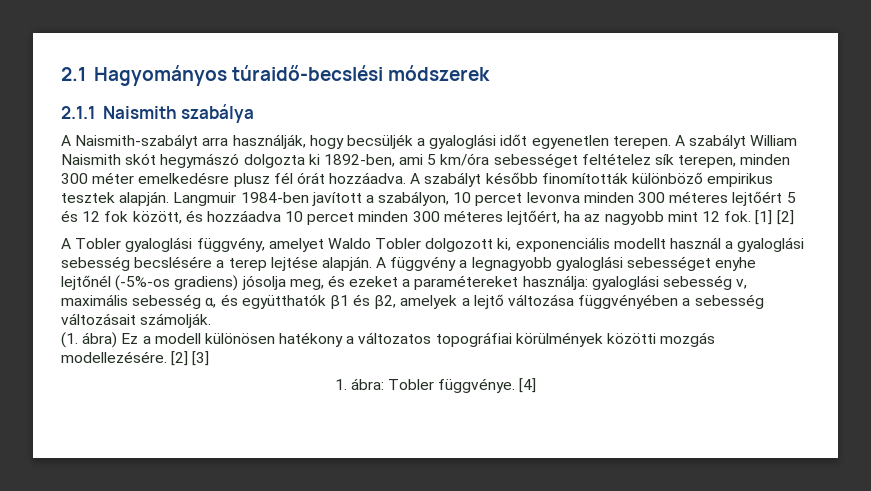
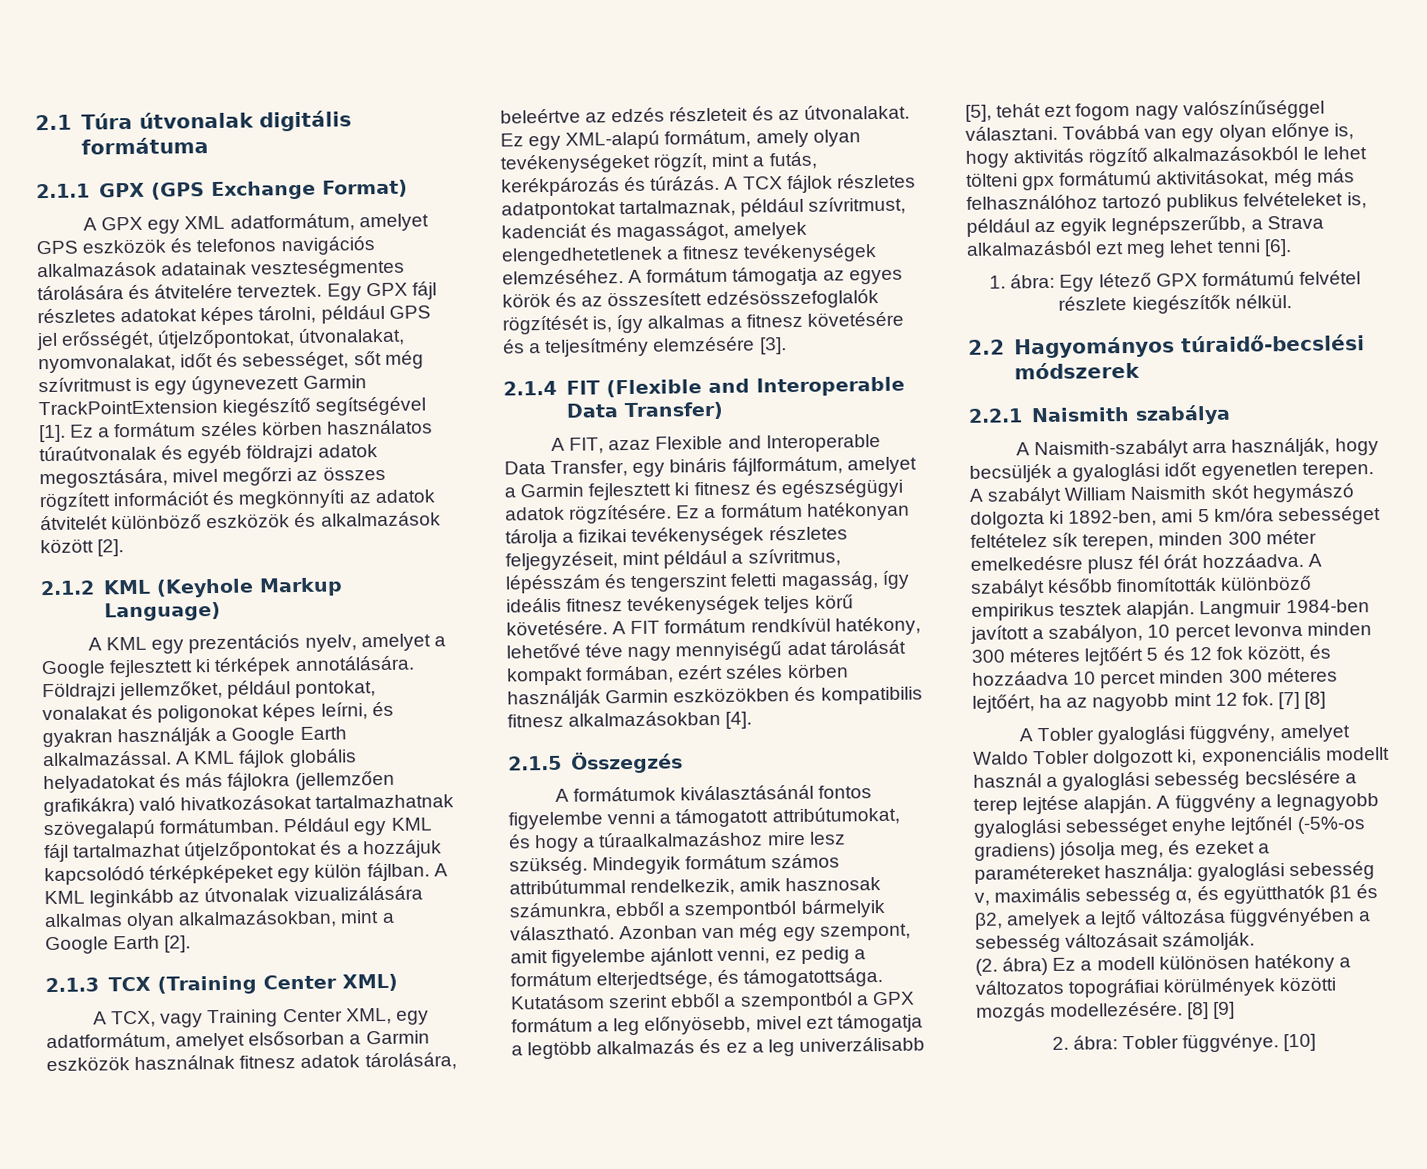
(86, 74) none -> [80,110,353,132] [80,137,209,155] [36,179,409,201] [82,213,429,234] [36,236,375,256] [37,258,406,279] [37,281,437,301] [37,304,431,326] [36,327,406,351] [38,350,424,374] [38,374,367,395] [38,396,427,417] [39,419,433,443] [39,443,378,464] [39,465,386,489] [39,489,435,512] [40,511,441,531] [40,538,125,557] [40,577,343,598] [103,601,221,622] [87,633,446,654] [41,655,415,679] [42,680,377,702] [42,701,394,723] [42,726,347,748] [42,748,357,768] [43,770,395,794] [43,794,455,817] [43,817,432,840] [44,839,442,863] [44,862,448,886] [44,885,423,908] [44,909,395,931] [45,935,192,955] [45,973,399,995] [92,1007,429,1028] [46,1030,430,1052] [46,1052,457,1072] [500,104,910,124] [500,129,861,151] [500,151,818,174] [501,173,916,197] [501,196,907,220] [501,221,808,242] [501,243,878,266] [502,266,903,286] [502,288,879,310] [502,311,904,335] [503,336,787,358] [503,376,905,398] [565,401,725,421] [550,433,881,454] [504,456,917,477] [504,478,903,501] [505,501,910,524] [505,525,848,548] [505,548,841,571] [505,570,910,594] [506,594,854,616] [506,616,921,636] [506,639,906,662] [506,663,849,686] [507,686,923,709] [507,710,753,729] [508,751,683,774] [554,784,873,802] [508,806,900,830] [508,831,846,853] [509,853,841,876] [509,876,882,897] [509,898,886,921] [510,923,911,942] [510,946,866,967] [510,967,884,990] [510,991,915,1011] [511,1013,923,1036] [511,1036,925,1060] [965,99,1325,122] [965,122,1354,143] [965,145,1367,168] [966,168,1355,191] [966,191,1367,212] [966,215,1324,237] [966,239,1292,258] [989,270,1361,292] [1058,294,1292,314] [968,339,1005,355] Túra útvonalak digitális formátuma // 2.1.1 GPX (GPS Exchange Format) // A GPX egy XML adatformátum, amelyet GPS eszközök és telefonos navigációs alkalmazások adatainak veszteségmentes tárolására és átvitelére terveztek. Egy GPX fájl részletes adatokat képes tárolni, például GPS jel erősségét, útjelzőpontokat, útvonalakat, nyomvonalakat, időt és sebességet, sőt még szívritmust is egy úgynevezett Garmin TrackPointExtension kiegészítő segítségével [1]. Ez a formátum széles körben használatos túraútvonalak és egyéb földrajzi adatok megosztására, mivel megőrzi az összes rögzített információt és megkönnyíti az adatok átvitelét különböző eszközök és alkalmazások között [2]. // 2.1.2 KML (Keyhole Markup Language) // A KML egy prezentációs nyelv, amelyet a Google fejlesztett ki térképek annotálására. Földrajzi jellemzőket, például pontokat, vonalakat és poligonokat képes leírni, és gyakran használják a Google Earth alkalmazással. A KML fájlok globális helyadatokat és más fájlokra (jellemzően grafikákra) való hivatkozásokat tartalmazhatnak szövegalapú formátumban. Például egy KML fájl tartalmazhat útjelzőpontokat és a hozzájuk kapcsolódó térképképeket egy külön fájlban. A KML leginkább az útvonalak vizualizálására alkalmas olyan alkalmazásokban, mint a Google Earth [2]. // 2.1.3 TCX (Training Center XML) // A TCX, vagy Training Center XML, egy adatformátum, amelyet elsősorban a Garmin eszközök használnak fitnesz adatok tárolására, beleértve az edzés részleteit és az útvonalakat. Ez egy XML-alapú formátum, amely olyan tevékenységeket rögzít, mint a futás, kerékpározás és túrázás. A TCX fájlok részletes adatpontokat tartalmaznak, például szívritmust, kadenciát és magasságot, amelyek elengedhetetlenek a fitnesz tevékenységek elemzéséhez. A formátum támogatja az egyes körök és az összesített edzésösszefoglalók rögzítését is, így alkalmas a fitnesz követésére és a teljesítmény elemzésére [3]. // 2.1.4 FIT (Flexible and Interoperable Data Transfer) // A FIT, azaz Flexible and Interoperable Data Transfer, egy bináris fájlformátum, amelyet a Garmin fejlesztett ki fitnesz és egészségügyi adatok rögzítésére. Ez a formátum hatékonyan tárolja a fizikai tevékenységek részletes feljegyzéseit, mint például a szívritmus, lépésszám és tengerszint feletti magasság, így ideális fitnesz tevékenységek teljes körű követésére. A FIT formátum rendkívül hatékony, lehetővé téve nagy mennyiségű adat tárolását kompakt formában, ezért széles körben használják Garmin eszközökben és kompatibilis fitnesz alkalmazásokban [4]. // 2.1.5 Összegzés // A formátumok kiválasztásánál fontos figyelembe venni a támogatott attribútumokat, és hogy a túraalkalmazáshoz mire lesz szükség. Mindegyik formátum számos attribútummal rendelkezik, amik hasznosak számunkra, ebből a szempontból bármelyik választható. Azonban van még egy szempont, amit figyelembe ajánlott venni, ez pedig a formátum elterjedtsége, és támogatottsága. Kutatásom szerint ebből a szempontból a GPX formátum a leg előnyösebb, mivel ezt támogatja a legtöbb alkalmazás és ez a leg univerzálisabb [5], tehát ezt fogom nagy valószínűséggel választani. Továbbá van egy olyan előnye is, hogy aktivitás rögzítő alkalmazásokból le lehet tölteni gpx formátumú aktivitásokat, még más felhasználóhoz tartozó publikus felvételeket is, például az egyik legnépszerűbb, a Strava alkalmazásból ezt meg lehet tenni [6]. // 1. ábra: Egy létező GPX formátumú felvétel részlete kiegészítők nélkül. // 2.2
[61,106,95,119] 2.1.1 -> [968,408,1023,423] 2.2.1
[755,210,794,225] [1] [2] -> [1277,691,1327,710] [7] [8]
[61,332,78,348] (1. -> [975,958,998,976] (2.
[171,351,210,366] [334,379,347,390] [2] [3] // 1. -> [1187,1001,1236,1020] [1051,1036,1069,1050] [8] [9] // 2.
[519,378,537,393] [4] -> [1283,1033,1317,1052] [10]

